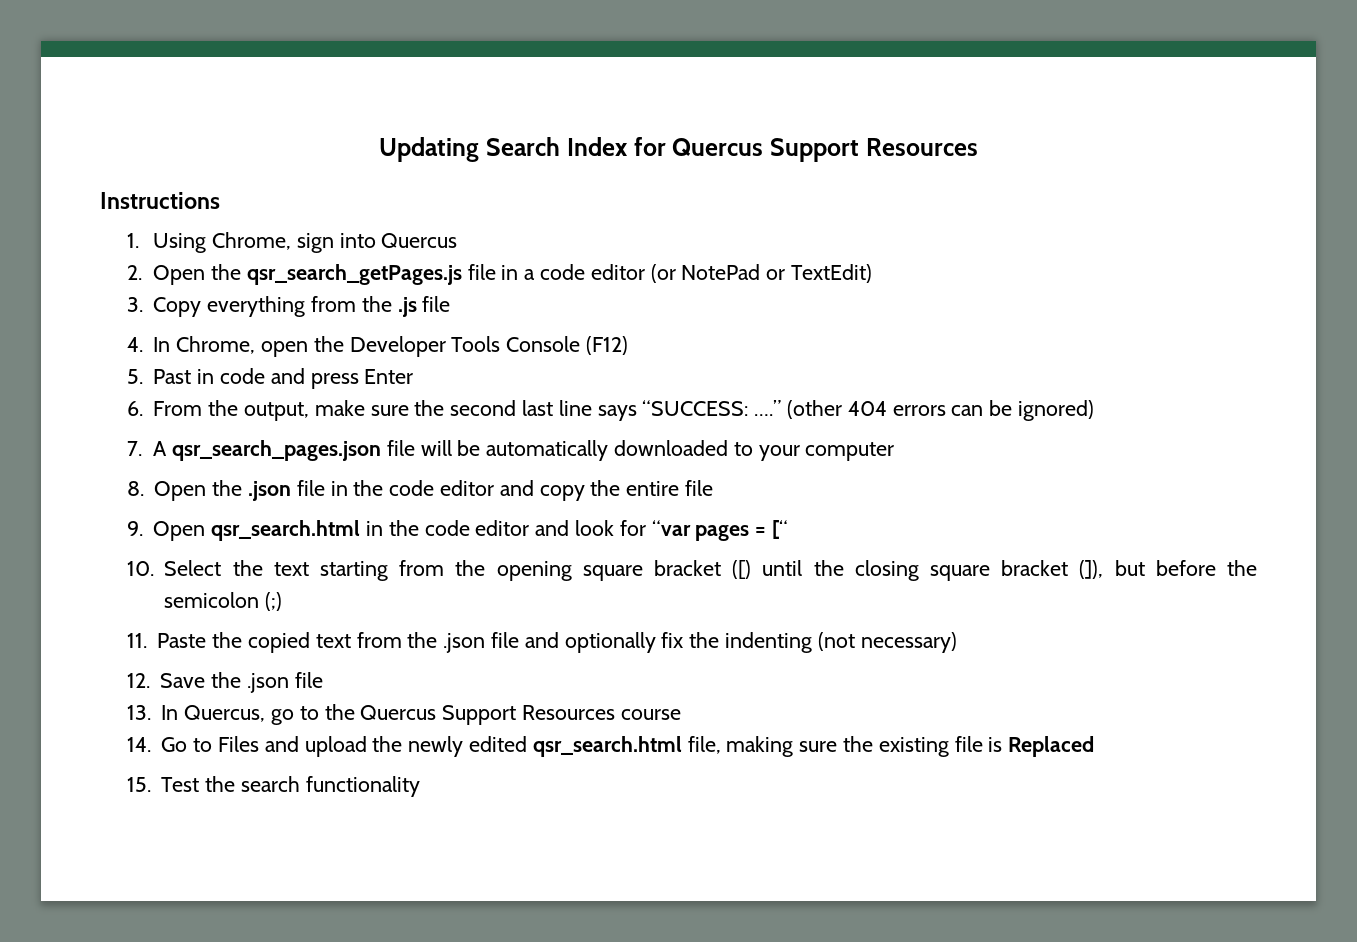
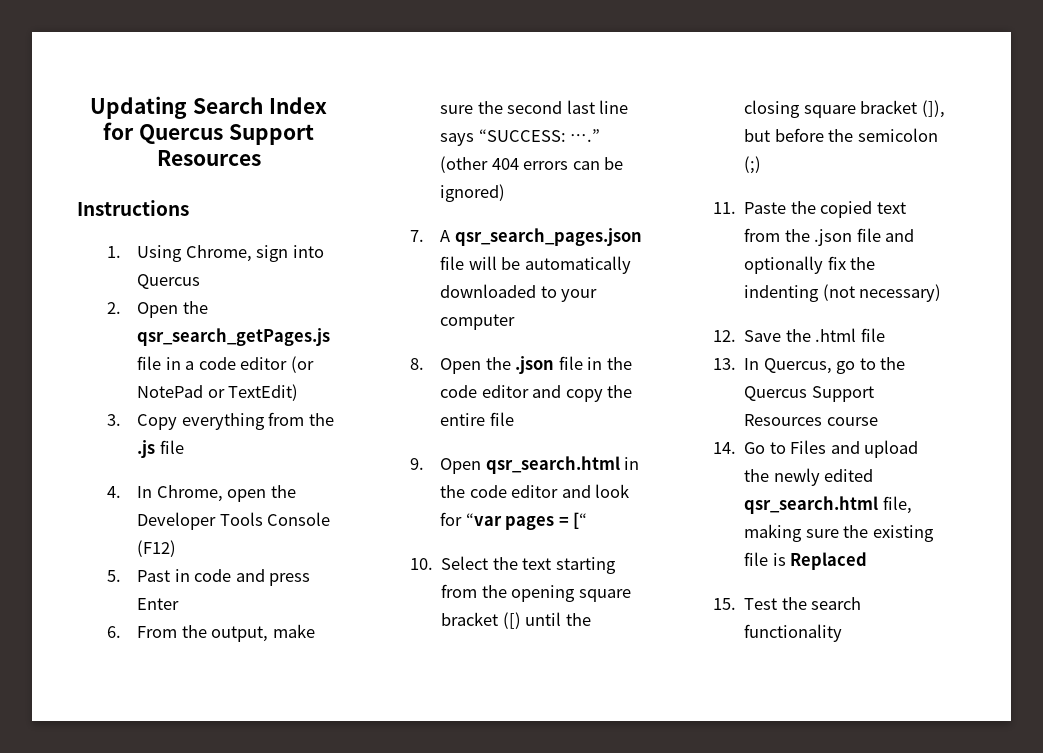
[246,673,289,693] .json -> [815,328,857,342] .html

